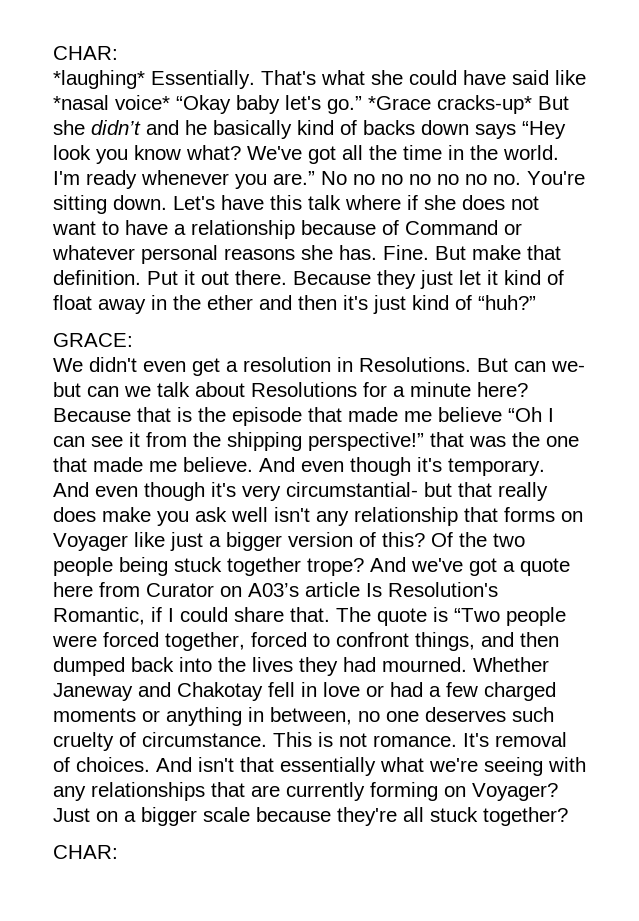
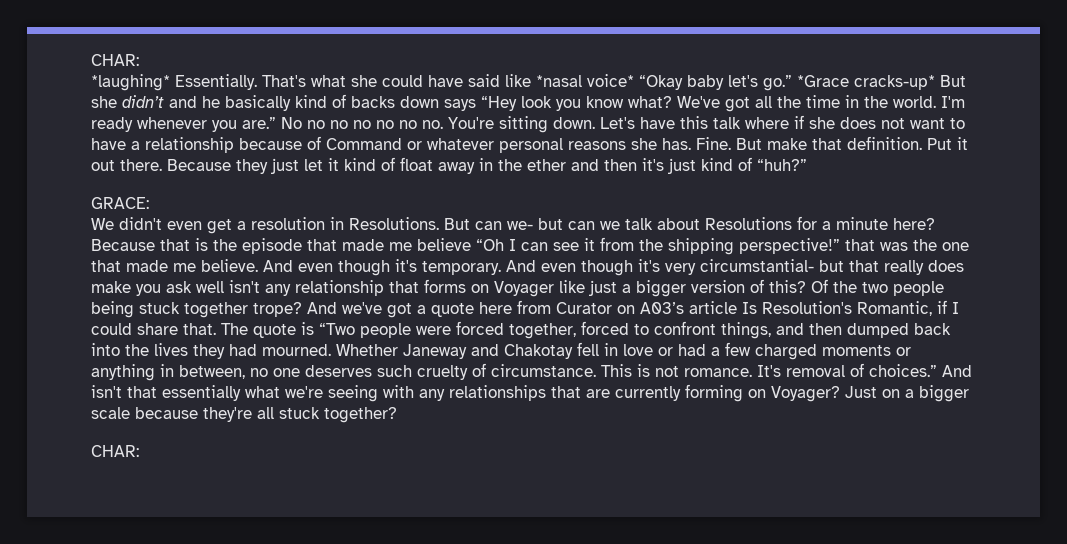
[76,757,150,772] choices. -> [869,364,937,377] choices.”

